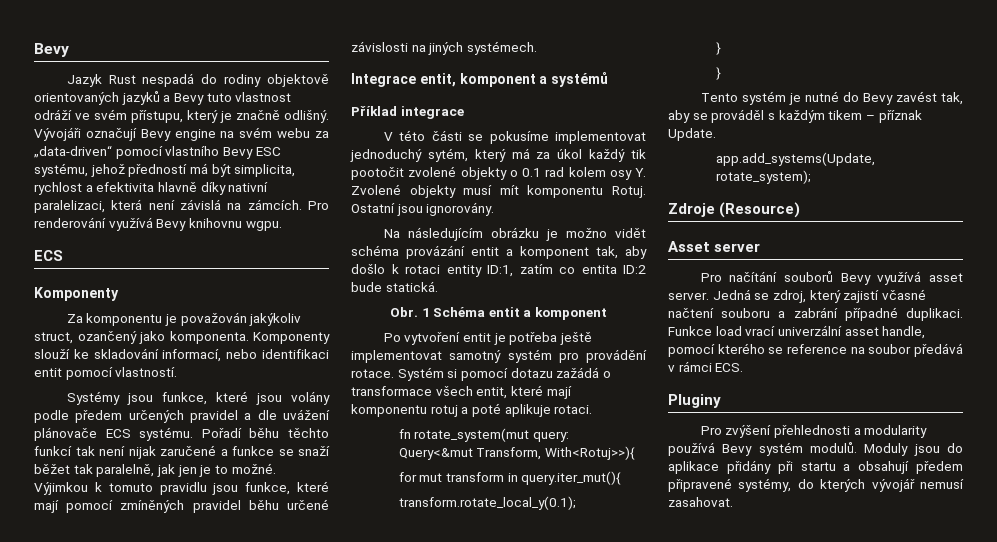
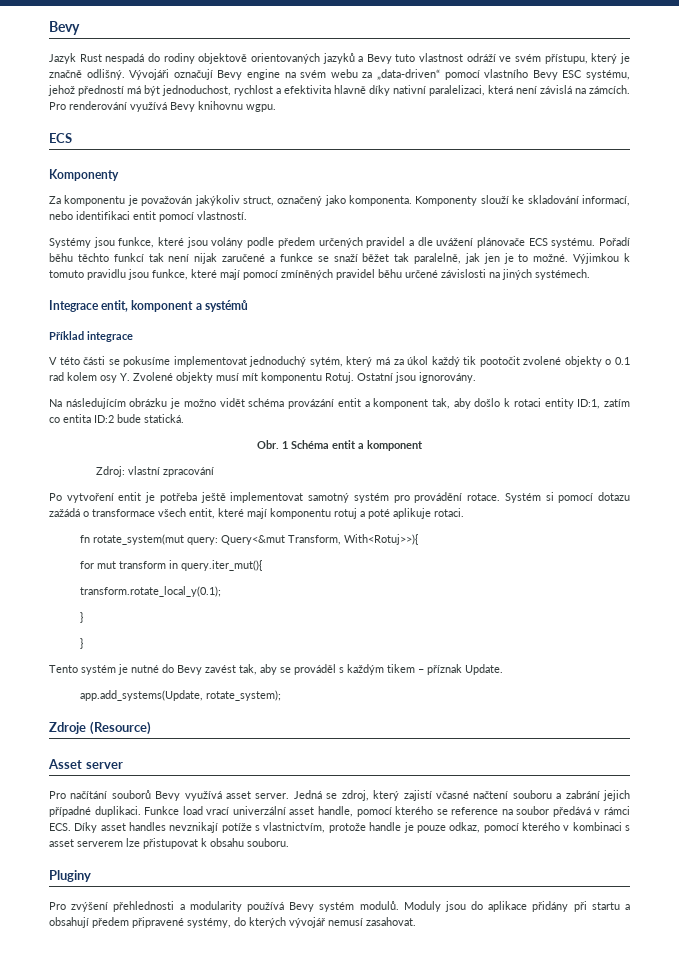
[234,164,296,177] simplicita, -> [162,85,231,96] jednoduchost,
[77,331,137,344] ozančený -> [277,196,323,206] označený
(608, 313) none -> [95,466,214,477] // Zdroj: vlastní zpracování
(838, 312) none -> [603,790,631,801] jejich
(744, 367) none -> [74,822,631,833] [49,838,289,849] Díky asset handles nevznikají potíže s vlastnictvím, protože handle je pouze odkaz, pomocí kterého v kombinaci s asset serverem lze přistupovat k obsahu souboru.

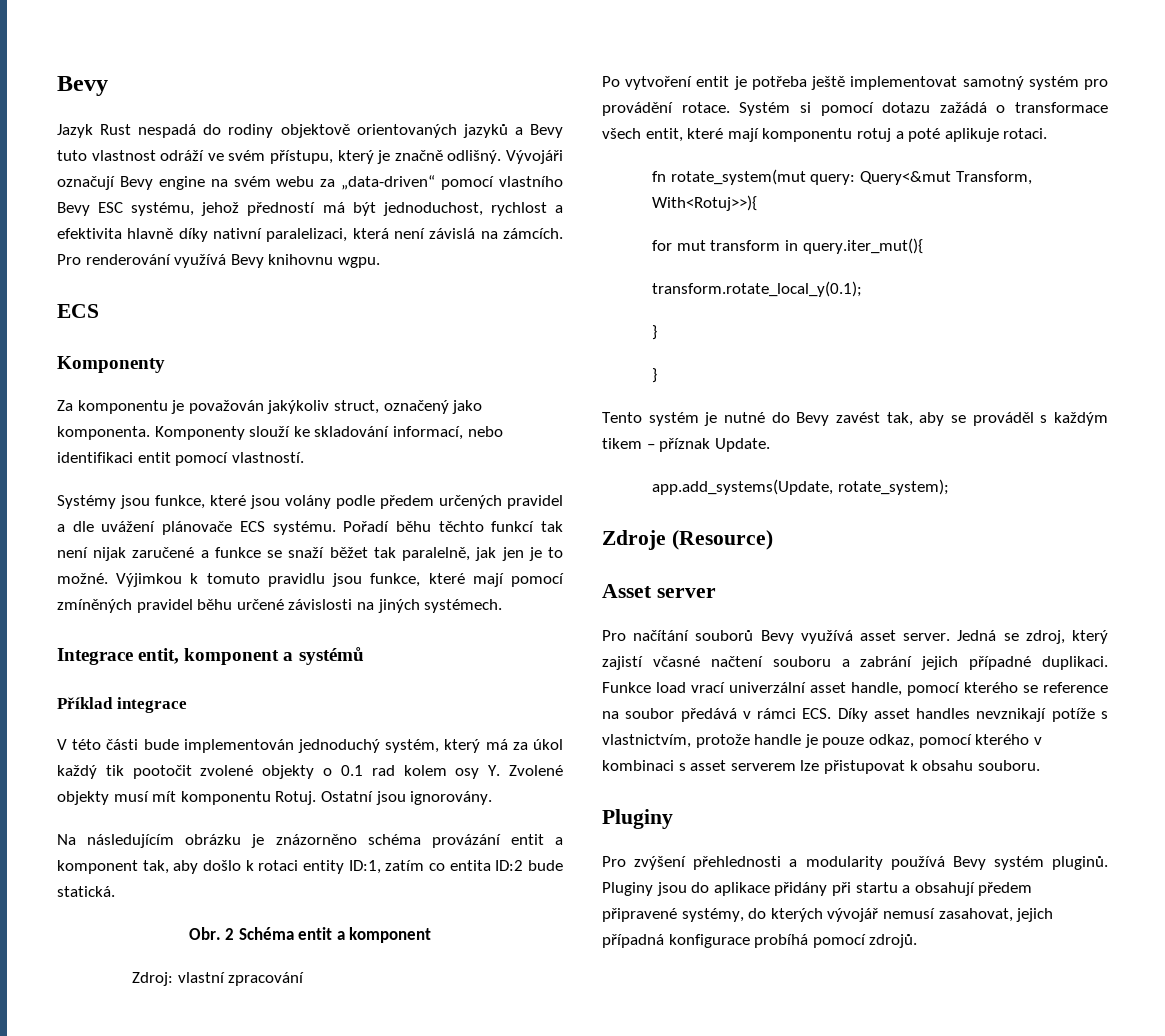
[108,356,343,367] se pokusíme implementovat jednoduchý sytém, -> [143,739,440,753] bude implementován jednoduchý systém,
[183,398,245,407] možno vidět -> [275,834,357,845] znázorněno
[282,441,288,449] 1 -> [225,928,235,940] 2
[359,901,441,912] modulů. Moduly -> [1052,856,1108,870] [602,882,653,896] pluginů. Pluginy
[366,917,416,926] zasahovat. -> [938,908,1054,922] [602,934,918,948] zasahovat, jejich případná konfigurace probíhá pomocí zdrojů.

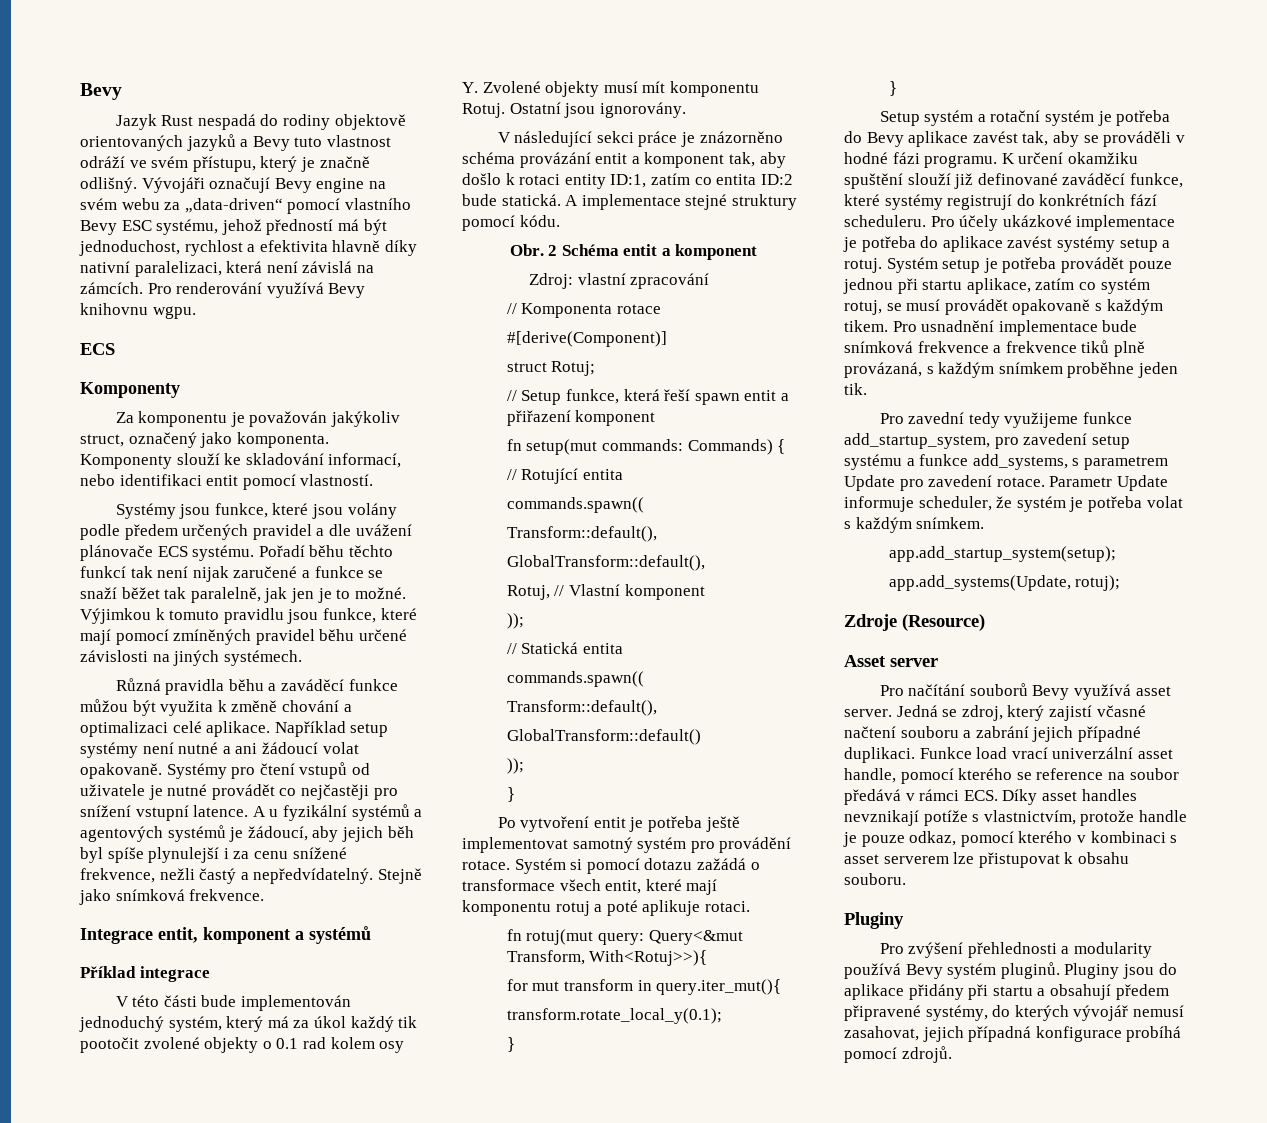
(503, 606) none -> [115,678,398,695] [80,699,352,716] [80,721,389,737] [80,742,359,758] [80,762,370,779] [80,784,398,800] [80,804,423,821] [80,825,414,842] [80,847,347,863] [80,868,422,884] [79,889,265,905] // Různá pravidla běhu a zaváděcí funkce můžou být využita k změně chování a optimalizaci celé aplikace. Například setup systémy není nutné a ani žádoucí volat opakovaně. Systémy pro čtení vstupů od uživatele je nutné provádět co nejčastěji pro snížení vstupní latence. A u fyzikální systémů a agentových systémů je žádoucí, aby jejich běh byl spíše plynulejší i za cenu snížené frekvence, nežli častý a nepředvídatelný. Stejně jako snímková frekvence.
[57,834,242,848] Na následujícím obrázku -> [497,131,678,147] V následující sekci práce
(115, 891) none -> [565,194,797,210] [462,215,560,231] A implementace stejné struktury pomocí kódu.
(305, 979) none -> [506,303,661,318] [506,331,667,347] [506,361,596,376] [506,389,789,405] [506,410,656,426] [506,439,786,455] [506,468,623,484] [506,497,644,513] [506,526,657,542] [506,555,705,571] [506,584,705,600] [506,613,524,629] [506,642,623,654] [506,671,644,687] [506,700,657,716] [506,729,701,745] [506,758,524,774] [506,787,515,802] // // Komponenta rotace // #[derive(Component)] // struct Rotuj; // // Setup funkce, která řeší spawn entit a přiřazení komponent // fn setup(mut commands: Commands) { // // Rotující entita // commands.spawn(( // Transform::default(), // GlobalTransform::default(), // Rotuj, // Vlastní komponent // )); // // Statická entita // commands.spawn(( // Transform::default(), // GlobalTransform::default() // )); // }
[670,169,806,185] rotate_system(mut -> [526,929,594,945] rotuj(mut
[602,412,765,426] Tento systém je nutné -> [879,110,1171,126] Setup systém a rotační systém je potřeba
(830, 419) none -> [908,131,969,147] aplikace
[972,412,1108,426] [602,438,770,452] prováděl s každým tikem – příznak Update. -> [1103,131,1185,147] [844,152,1138,168] [844,173,1183,189] [844,194,1157,210] [844,215,1176,231] [843,236,1171,252] [844,257,1172,273] [843,278,1150,294] [844,299,1163,315] [844,320,1138,336] [844,340,1145,357] [844,362,1178,378] [844,383,867,395] [879,412,1132,428] [844,433,1130,449] [844,454,1168,470] [844,475,1168,491] [844,496,1183,512] [844,517,985,533] [888,546,1116,562] prováděli v hodné fázi programu. K určení okamžiku spuštění slouží již definované zaváděcí funkce, které systémy registrují do konkrétních fází scheduleru. Pro účely ukázkové implementace je potřeba do aplikace zavést systémy setup a rotuj. Systém setup je potřeba provádět pouze jednou při startu aplikace, zatím co systém rotuj, se musí provádět opakovaně s každým tikem. Pro usnadnění implementace bude snímková frekvence a frekvence tiků plně provázaná, s každým snímkem proběhne jeden tik. // Pro zavední tedy využijeme funkce add_startup_system, pro zavedení setup systému a funkce add_systems, s parametrem Update pro zavedení rotace. Parametr Update informuje scheduler, že systém je potřeba volat s každým snímkem. // app.add_startup_system(setup);
[837,479,949,495] rotate_system); -> [1075,575,1121,591] rotuj);

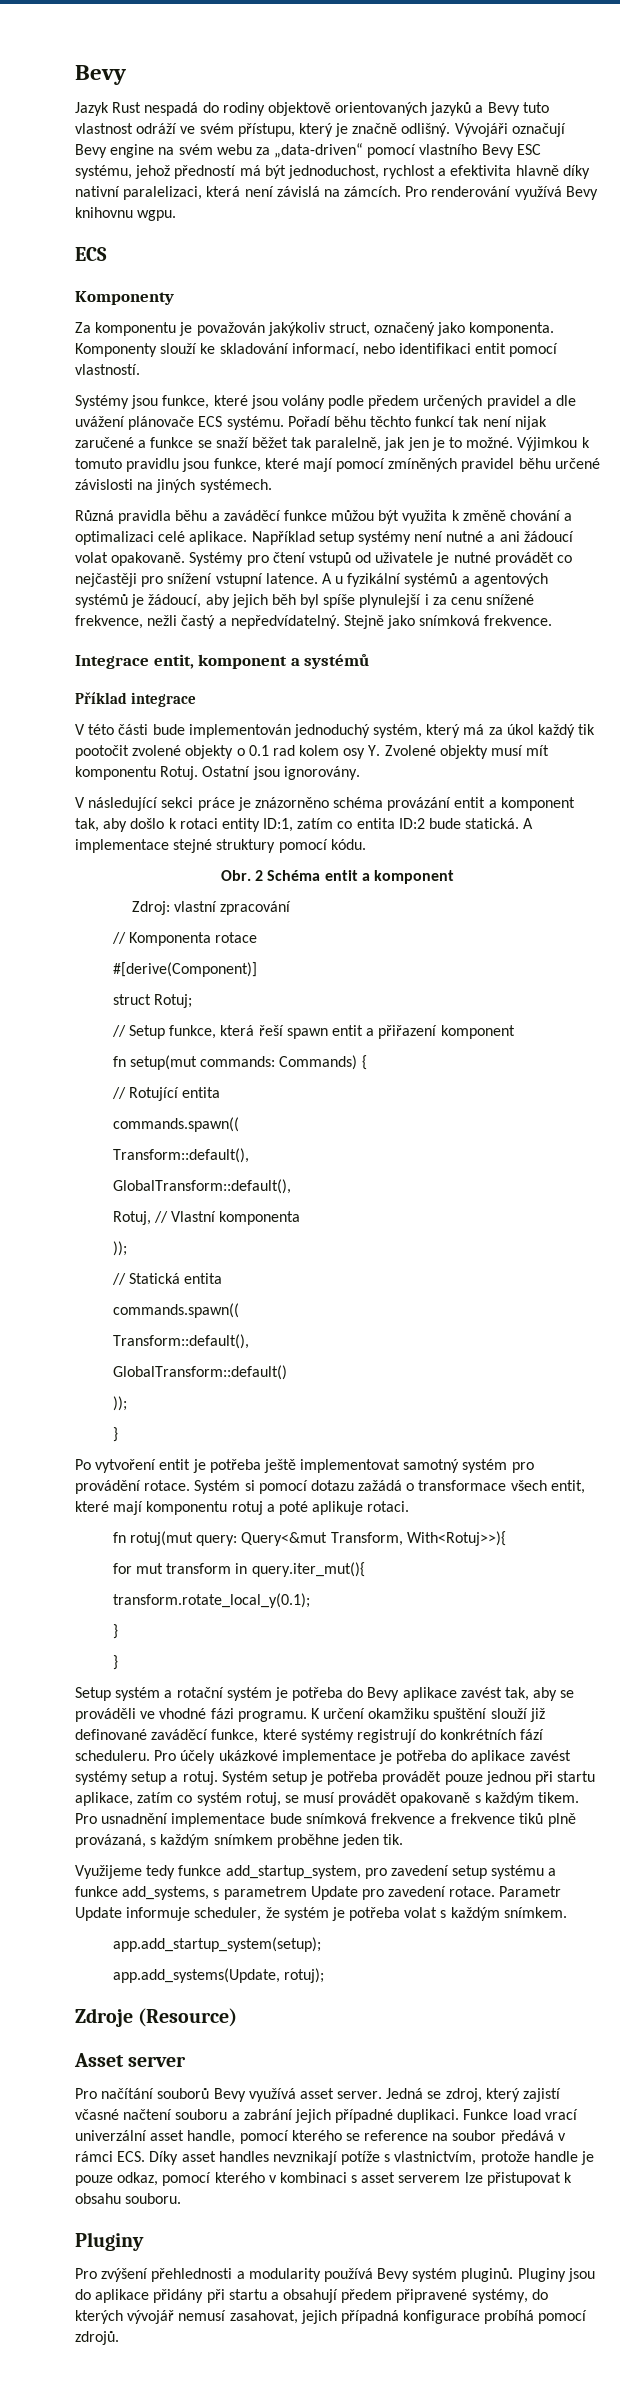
[624,584,705,600] komponent -> [219,1211,301,1225] komponenta
[1175,135,1185,143] [844,152,888,164] v hodné -> [140,1708,207,1719] ve vhodné
[879,412,1079,428] Pro zavední tedy využijeme -> [75,1865,176,1879] Využijeme tedy

